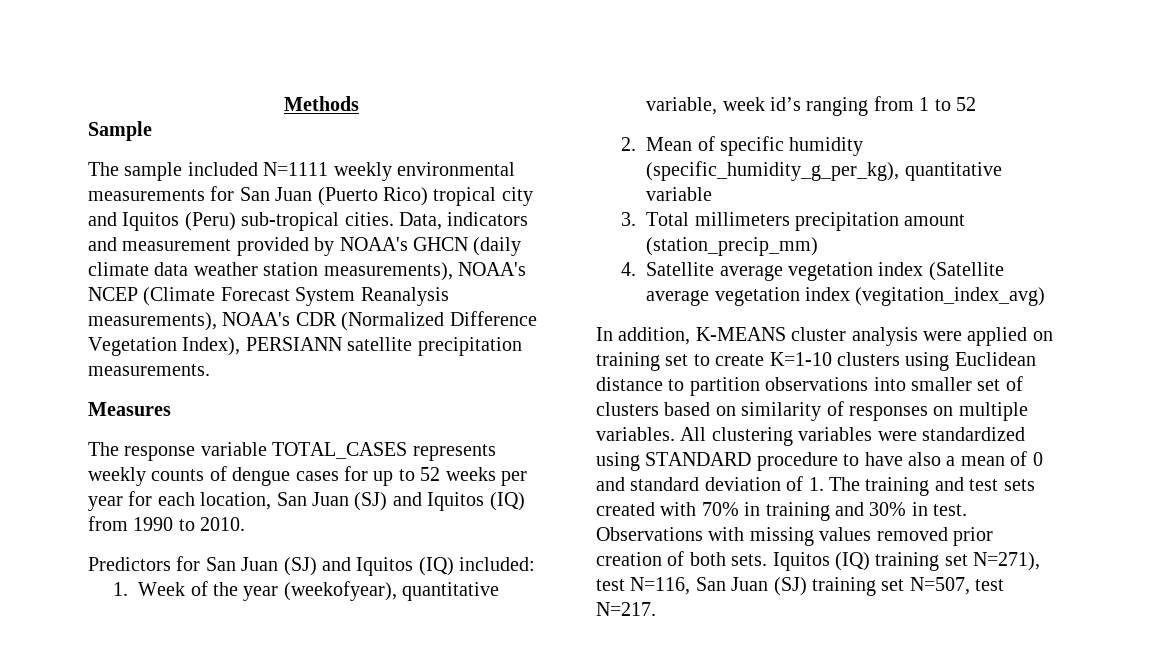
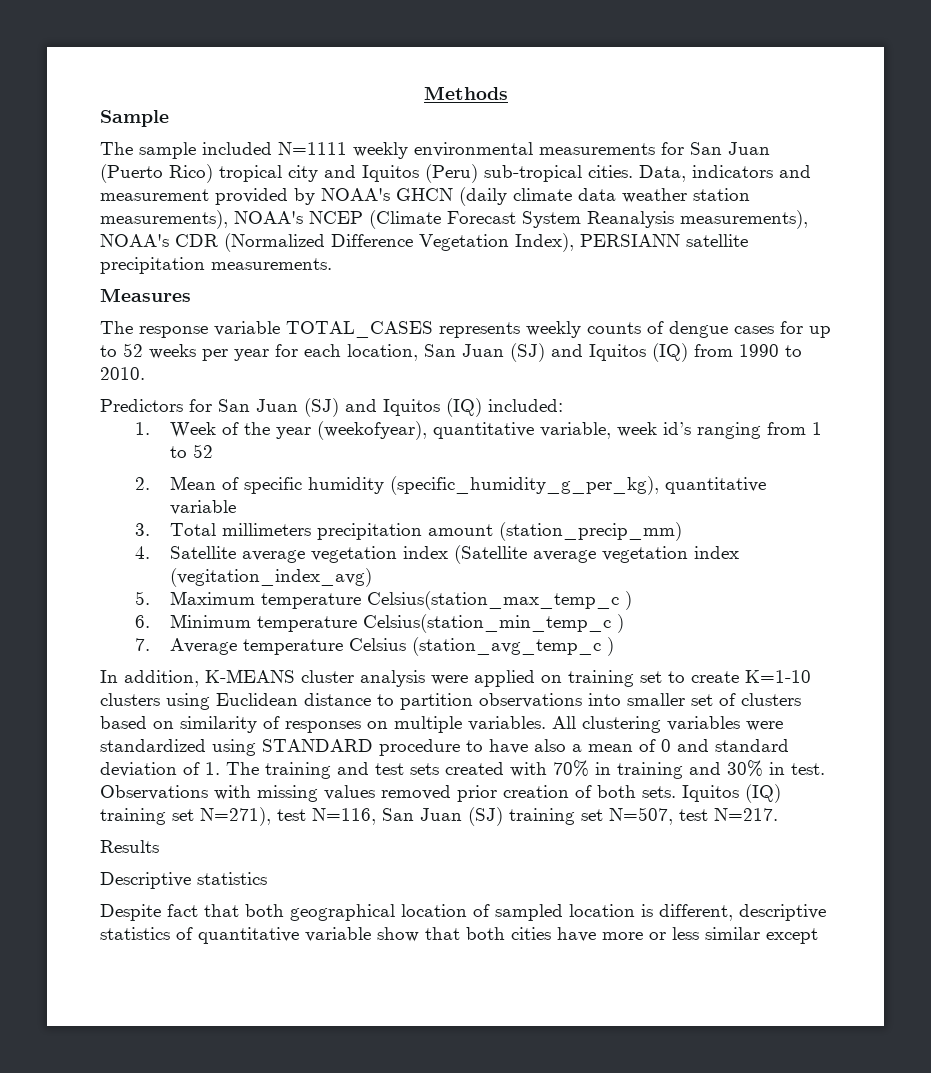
(1046, 296) none -> [135,591,633,610] [135,614,625,633] [135,637,615,656] // 5. Maximum temperature Celsius(station_max_temp_c ) // 6. Minimum temperature Celsius(station_min_temp_c ) // 7. Average temperature Celsius (station_avg_temp_c )
(656, 609) none -> [100,840,159,853] [100,872,267,889] [100,904,826,921] [100,927,818,944] // Results // Descriptive statistics // Despite fact that both geographical location of sampled location is different, descriptive statistics of quantitative variable show that both cities have more or less similar except

